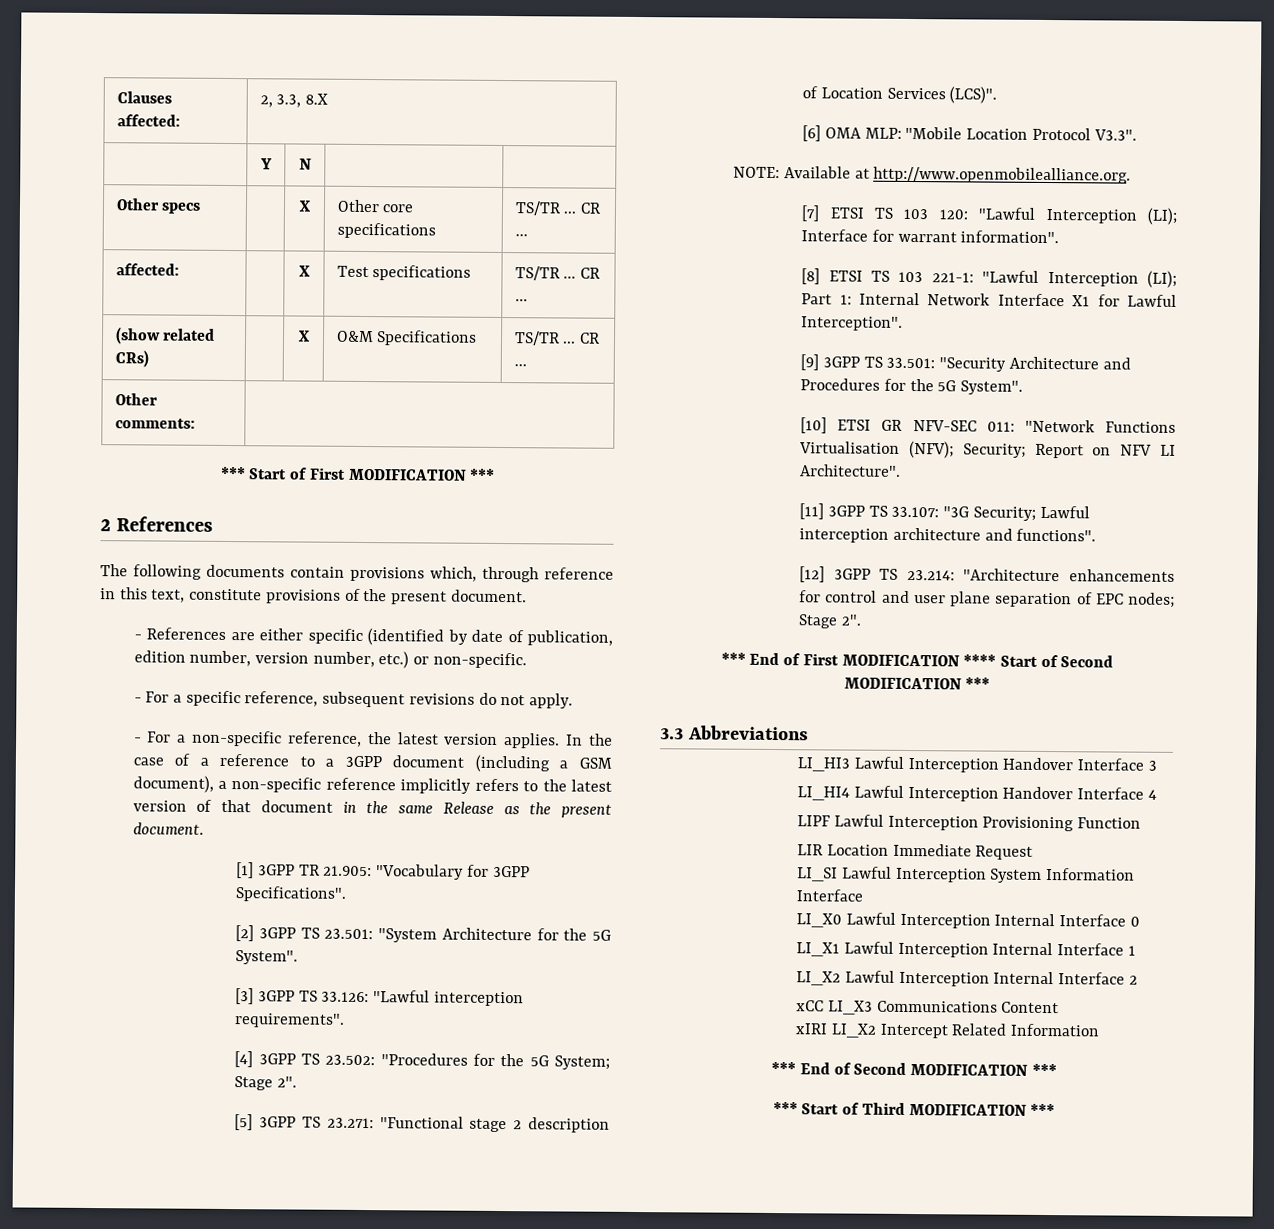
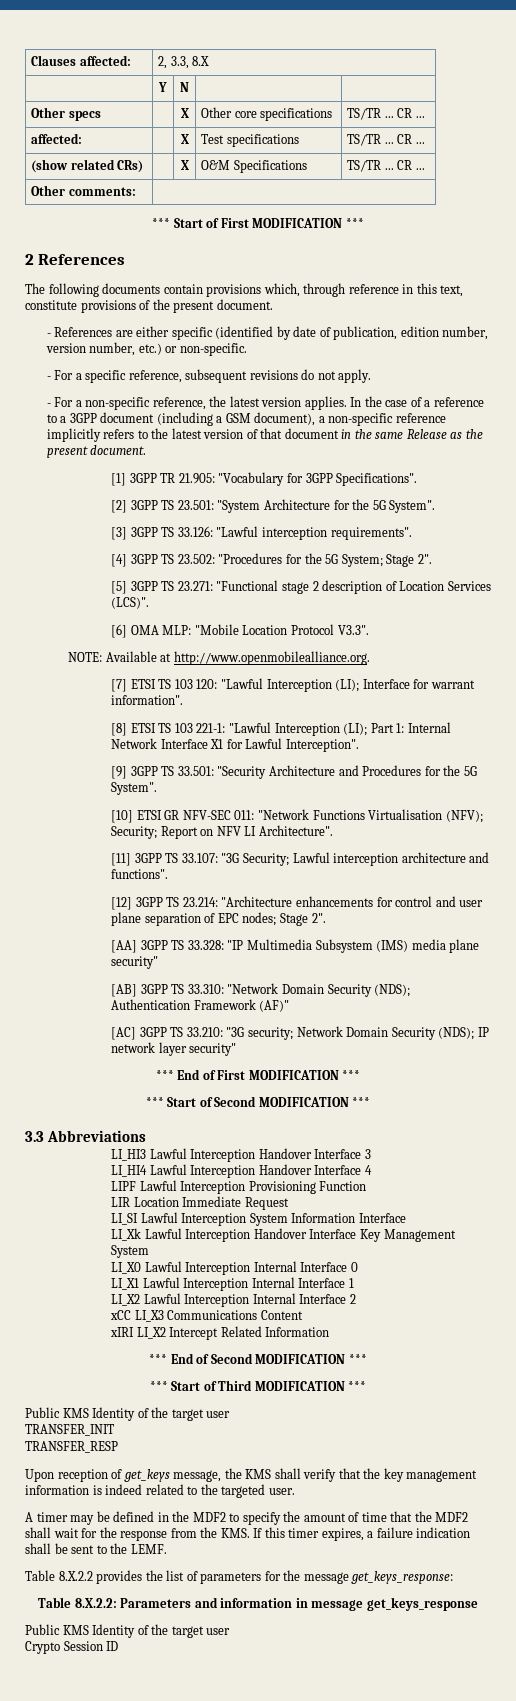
(862, 620) none -> [111,939,480,953] [111,956,159,969] [111,983,411,997] [111,999,290,1012] [111,1026,489,1040] [111,1042,237,1056] // [AA] 3GPP TS 33.328: "IP Multimedia Subsystem (IMS) media plane security" // [AB] 3GPP TS 33.310: "Network Domain Security (NDS); Authentication Framework (AF)" // [AC] 3GPP TS 33.210: "3G security; Network Domain Security (NDS); IP network layer security"
[963,654,997,667] **** -> [342,1070,361,1080] [145,1097,164,1107] *** // ***
(864, 895) none -> [111,1228,456,1242] [111,1245,150,1258] // LI_Xk Lawful Interception Handover Interface Key Management System
(1056, 1110) none -> [25,1407,231,1421] [25,1424,114,1436] [25,1441,118,1453] [25,1468,478,1482] [25,1484,295,1498] [25,1511,469,1525] [25,1527,471,1541] [25,1543,167,1554] [25,1570,454,1584] [38,1597,478,1611] [25,1624,231,1638] [25,1641,119,1654] // Public KMS Identity of the target user // TRANSFER_INIT // TRANSFER_RESP // Upon reception of get_keys message, the KMS shall verify that the key management information is indeed related to the targeted user. // A timer may be defined in the MDF2 to specify the amount of time that the MDF2 shall wait for the response from the KMS. If this timer expires, a failure indication shall be sent to the LEMF. // Table 8.X.2.2 provides the list of parameters for the message get_keys_response: // Table 8.X.2.2: Parameters and information in message get_keys_response // Public KMS Identity of the target user // Crypto Session ID

